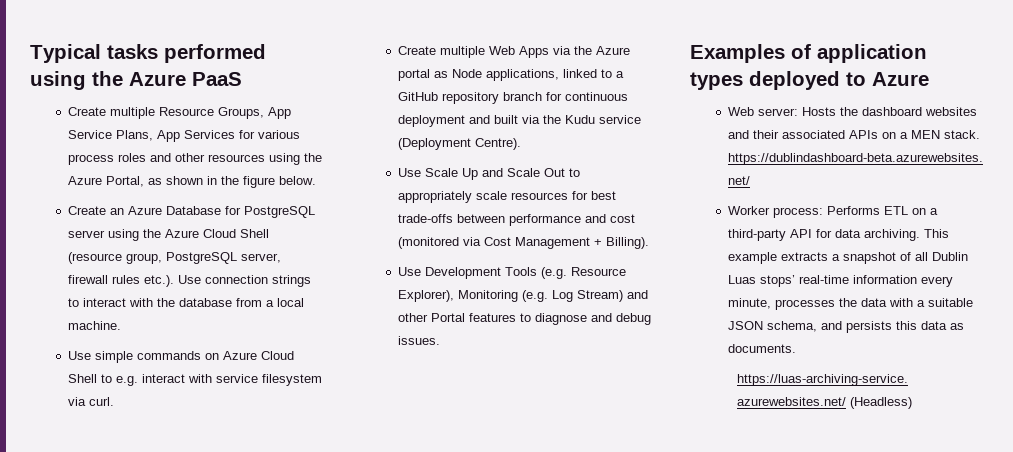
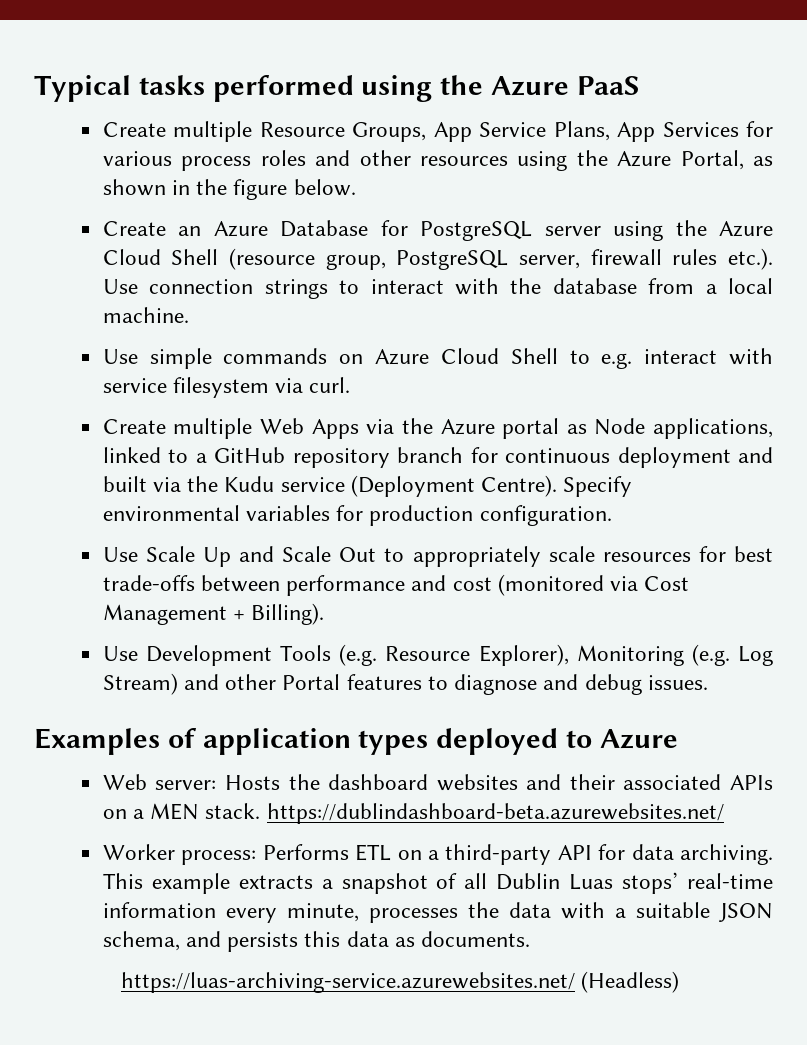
(521, 144) none -> [563,476,633,497] [102,505,612,526] Specify environmental variables for production configuration.

